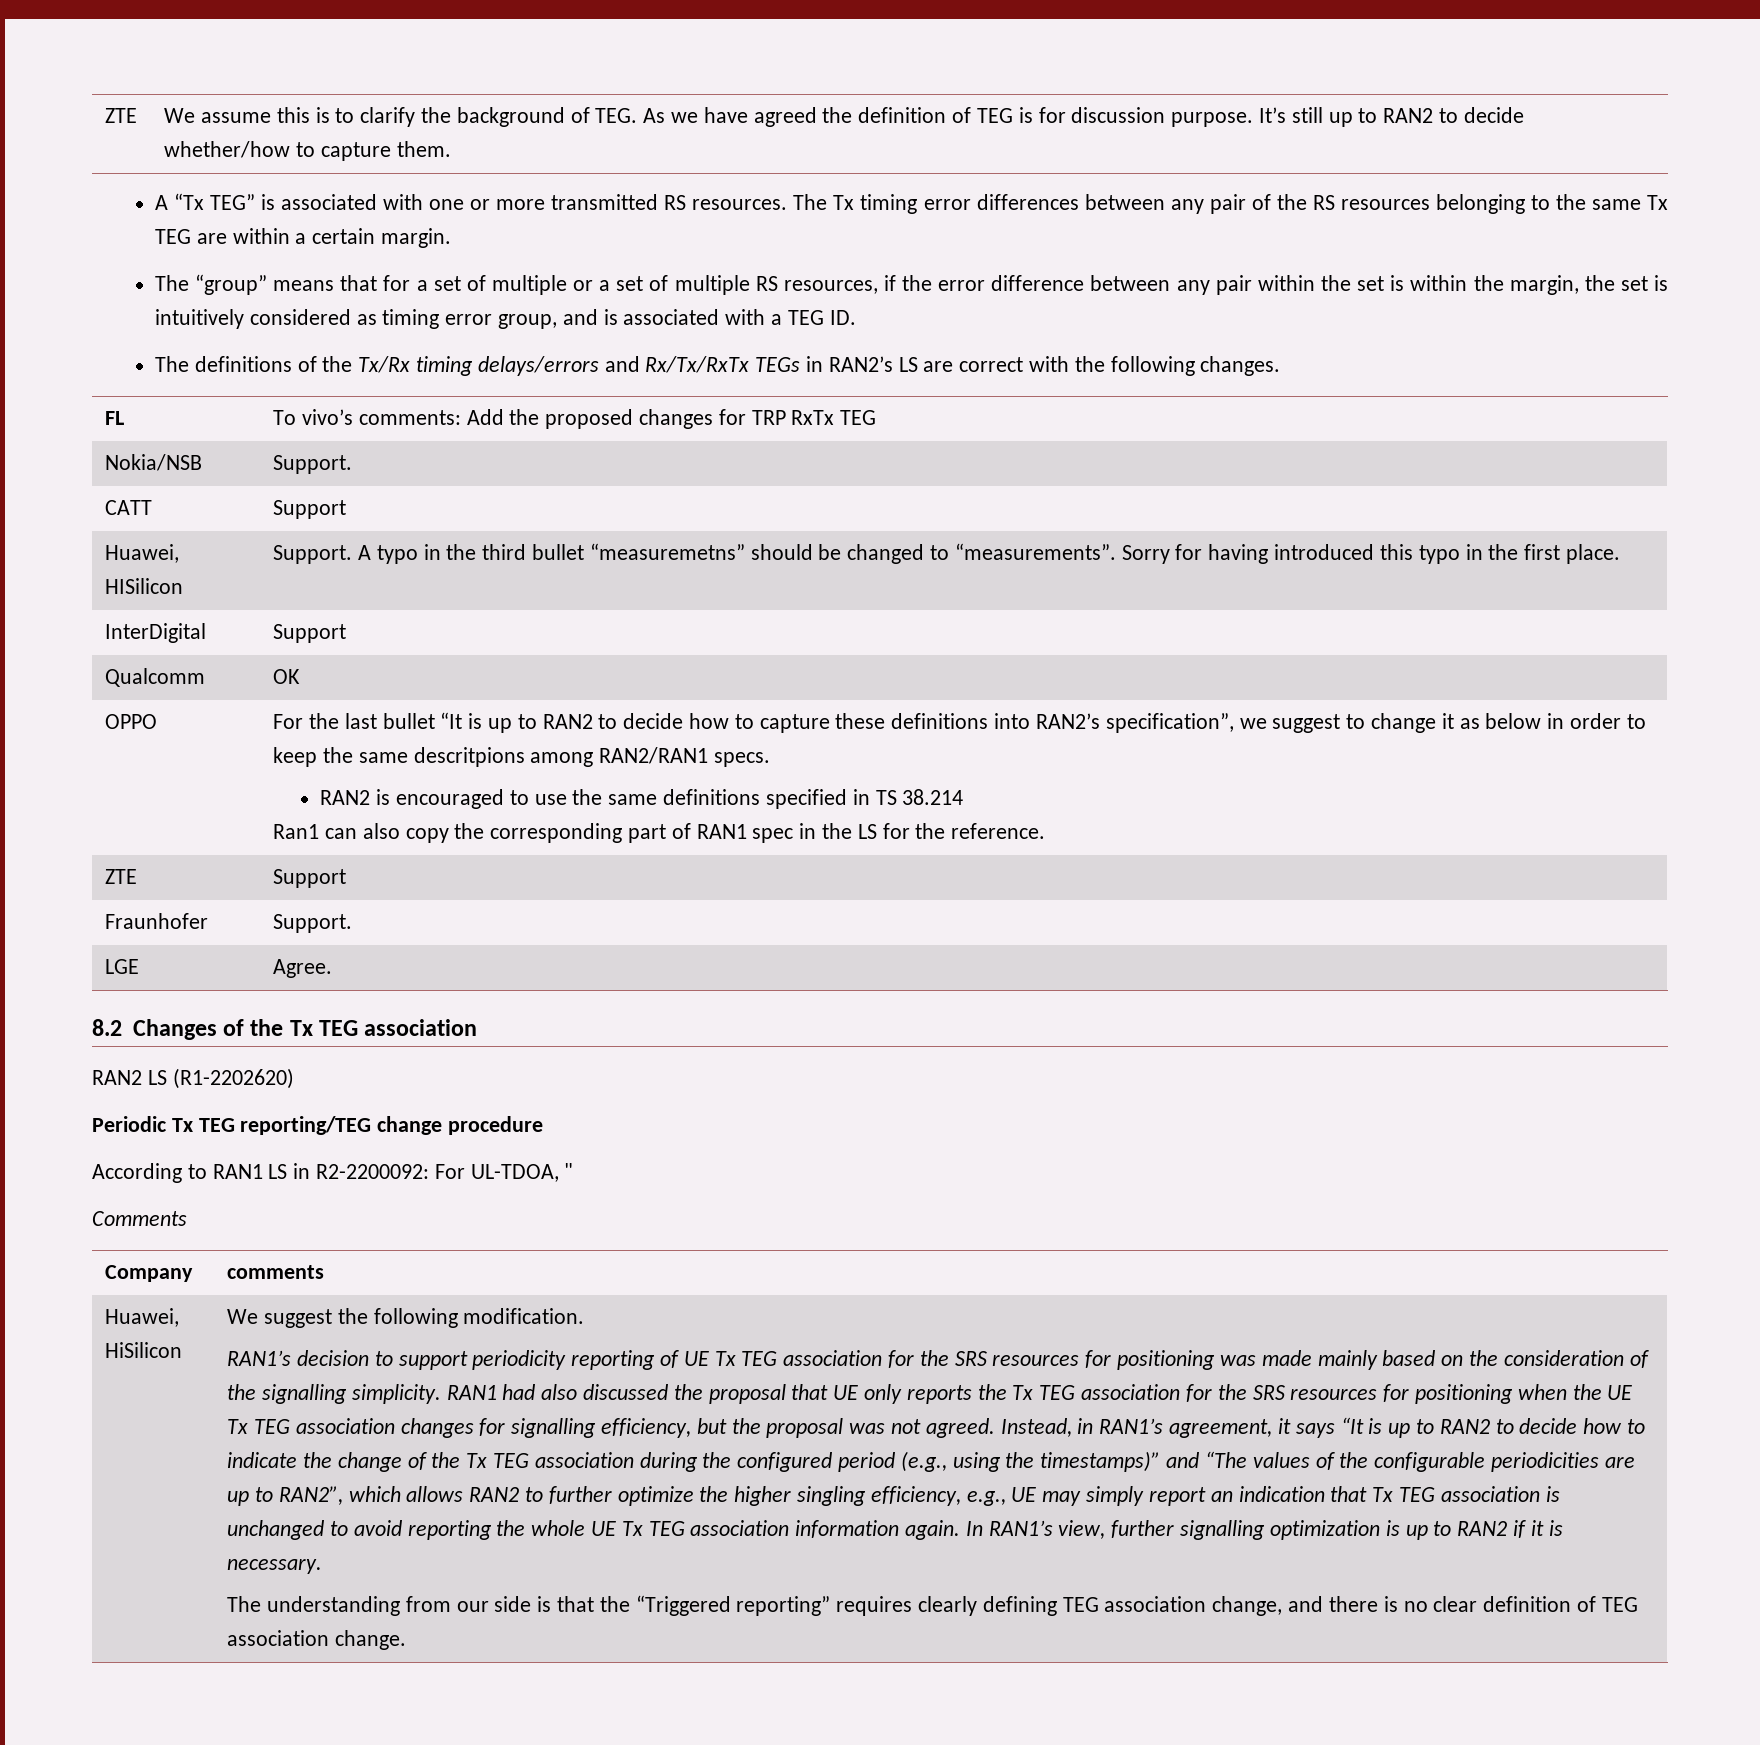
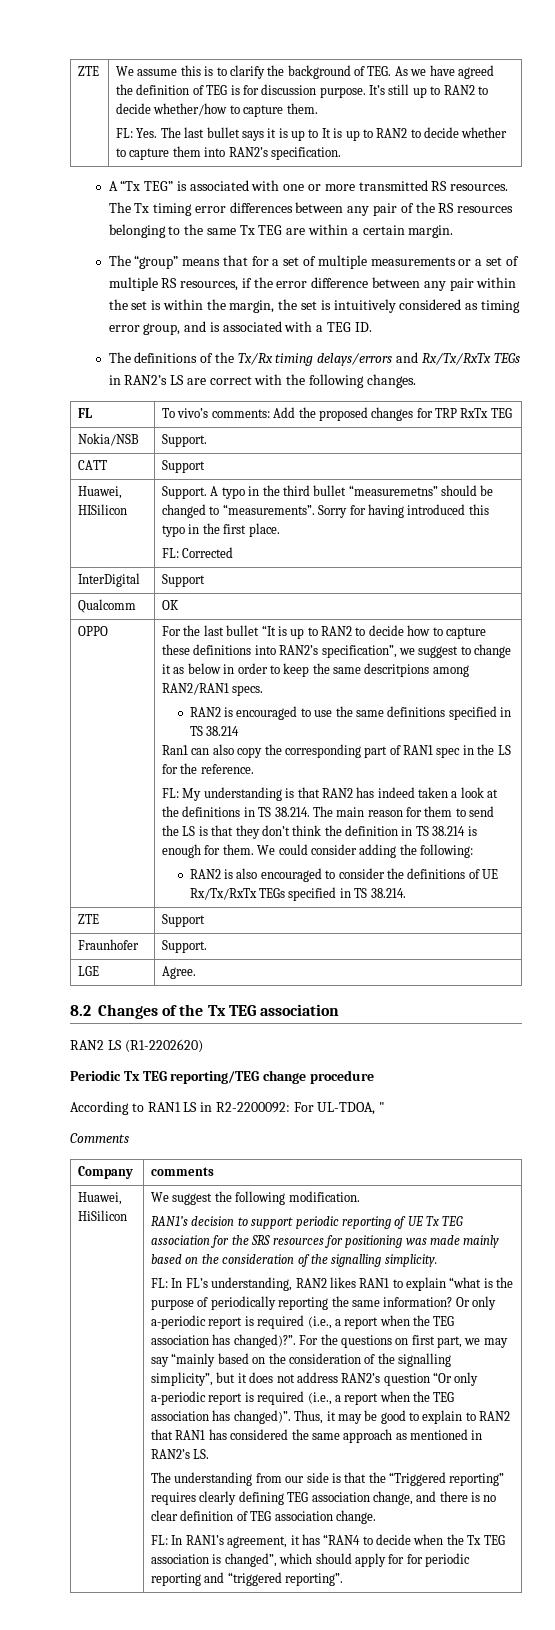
(451, 149) none -> [116,127,508,141] [116,146,341,160] // FL: Yes. The last bullet says it is up to It is up to RAN2 to decide whether to capture them into RAN2’s specification.
(567, 285) none -> [370,257,456,266] measurements
(1620, 554) none -> [162,547,234,558] // FL: Corrected
(1046, 831) none -> [162,787,499,801] [162,806,495,817] [162,825,477,839] [162,844,474,858] [189,868,499,882] [189,887,406,901] // FL: My understanding is that RAN2 has indeed taken a look at the definitions in TS 38.214. The main reason for them to send the LS is that they don’t think the definition in TS 38.214 is enough for them. We could consider adding the following: // RAN2 is also encouraged to consider the definitions of UE Rx/Tx/RxTx TEGs specified in TS 38.214.
[472,1350,567,1370] periodicity -> [295,1216,339,1229] periodic
[446,1384,1633,1404] [227,1417,1645,1438] [227,1451,1635,1472] [227,1486,1560,1506] [227,1520,1563,1540] [227,1559,323,1574] RAN1 had also discussed the proposal that UE only reports the Tx TEG association for the SRS resources for positioning when the UE Tx TEG association changes for signalling efficiency, but the proposal was not agreed. Instead, in RAN1’s agreement, it says “It is up to RAN2 to decide how to indicate the change of the Tx TEG association during the configured period (e.g., using the timestamps)” and “The values of the configurable periodicities are up to RAN2”, which allows RAN2 to further optimize the higher singling efficiency, e.g., UE may simply report an indication that Tx TEG association is unchanged to avoid reporting the whole UE Tx TEG association information again. In RAN1’s view, further signalling optimization is up to RAN2 if it is necessary. -> [151,1277,514,1291] [151,1296,497,1310] [151,1315,455,1329] [151,1334,508,1348] [151,1353,452,1367] [151,1372,479,1386] [151,1391,455,1405] [151,1410,511,1424] [151,1429,483,1443] [151,1449,210,1459] // FL: In FL’s understanding, RAN2 likes RAN1 to explain “what is the purpose of periodically reporting the same information? Or only a-periodic report is required (i.e., a report when the TEG association has changed)?”. For the questions on first part, we may say “mainly based on the consideration of the signalling simplicity”, but it does not address RAN2’s question “Or only a-periodic report is required (i.e., a report when the TEG association has changed)”. Thus, it may be good to explain to RAN2 that RAN1 has considered the same approach as mentioned in RAN2’s LS.
(407, 1640) none -> [151,1534,505,1548] [151,1553,471,1567] [151,1572,344,1586] // FL: In RAN1’s agreement, it has “RAN4 to decide when the Tx TEG association is changed”, which should apply for for periodic reporting and “triggered reporting”.

